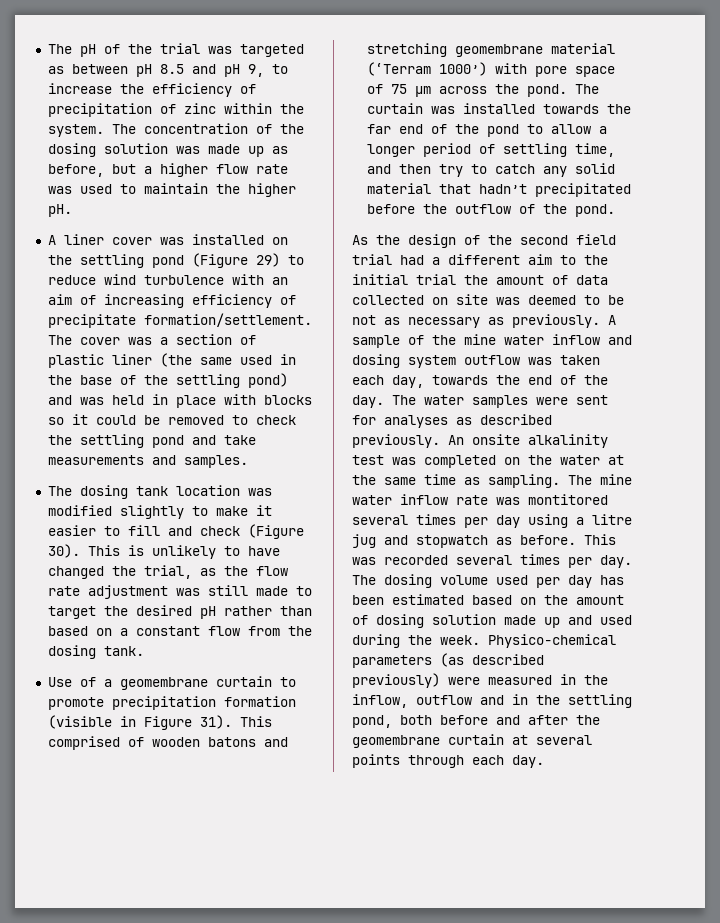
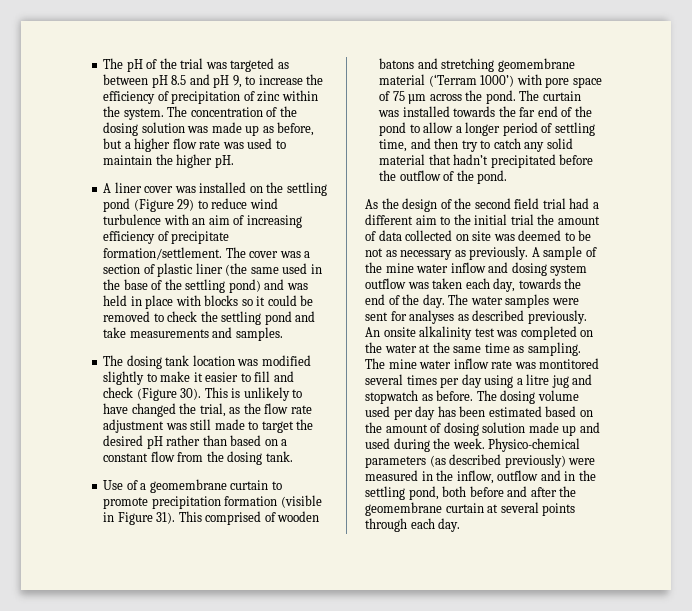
[584,534,616,545] [352,554,632,568] This was recorded several times per day. -> (474, 395) none

